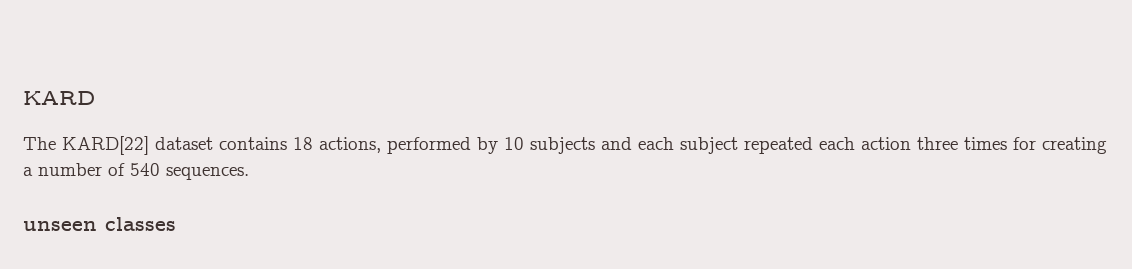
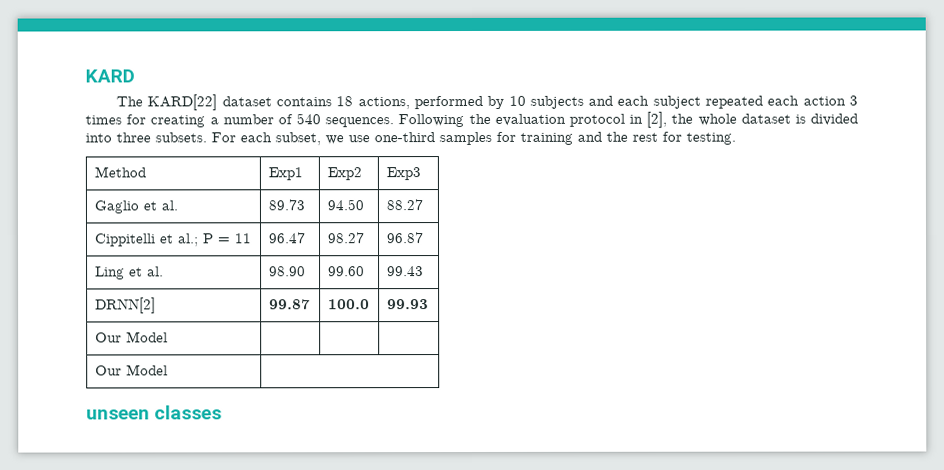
[917,137,958,150] three -> [848,95,858,106] 3
(249, 173) none -> [398,111,858,128] [85,131,736,146] [93,166,146,178] [267,167,303,181] [326,167,362,181] [385,167,421,181] [93,200,178,214] [267,199,305,211] [326,199,364,211] [385,199,423,211] [93,233,252,247] [267,232,306,244] [326,232,365,244] [385,232,424,244] [94,266,164,280] [268,266,306,277] [327,266,365,277] [386,266,424,277] [94,297,156,314] [268,299,311,310] [327,299,370,310] [386,299,429,310] [94,331,168,343] [94,364,168,376] Following the evaluation protocol in [2], the whole dataset is divided into three subsets. For each subset, we use one-third samples for training and the rest for testing. // Method | Exp1 | Exp2 | Exp3 // Gaglio et al. | 89.73 | 94.50 | 88.27 // Cippitelli et al.; P = 11 | 96.47 | 98.27 | 96.87 // Ling et al. | 98.90 | 99.60 | 99.43 // DRNN[2] | 99.87 | 100.0 | 99.93 // Our Model | | | // Our Model |

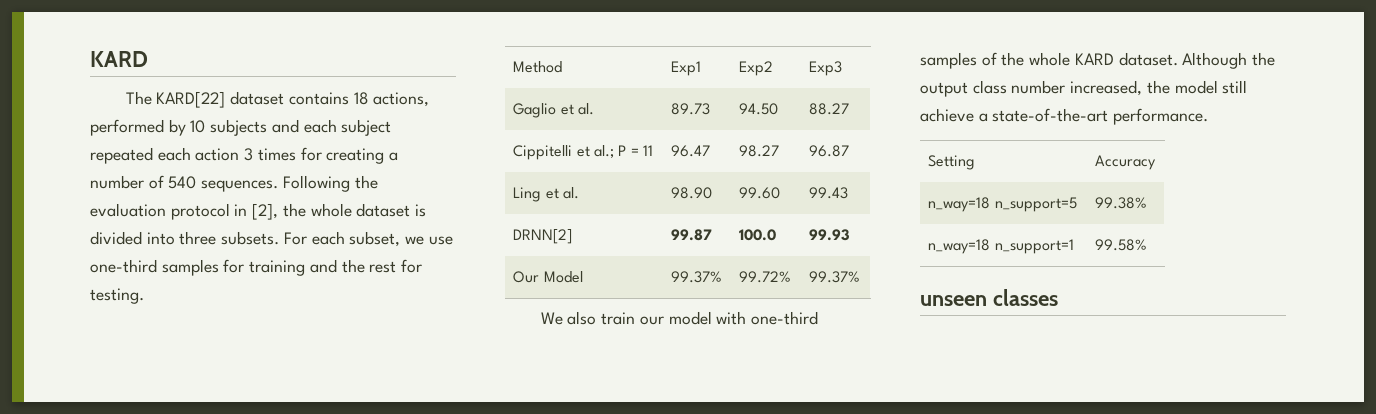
[94,364,168,376] | | // Our Model | -> [671,271,723,283] [739,271,792,283] [809,271,861,283] [540,311,819,325] [920,52,1276,69] [920,80,1248,97] [920,108,1209,125] [928,155,976,170] [1095,155,1157,170] [928,197,1077,212] [1095,197,1148,209] [928,239,1074,254] [1095,239,1148,251] 99.37% | 99.72% | 99.37% // We also train our model with one-third samples of the whole KARD dataset. Although the output class number increased, the model still achieve a state-of-the-art performance. // Setting | Accuracy // n_way=18 n_support=5 | 99.38% // n_way=18 n_support=1 | 99.58%

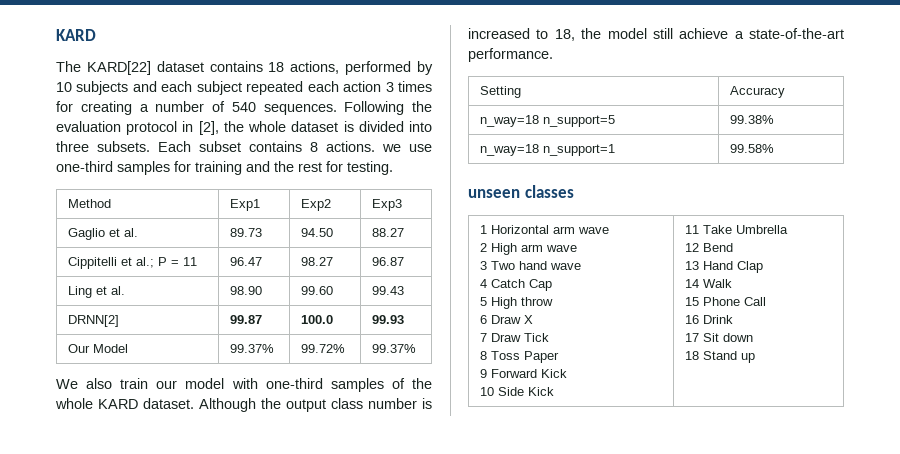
[283,231,401,247] For each subset, -> [158,141,375,152] Each subset contains 8 actions.
[1070,80,1143,96] increased, -> [422,398,432,409] [468,28,575,41] is increased to 18,
(1058, 297) none -> [479,225,609,234] [479,243,577,255] [479,261,581,270] [479,279,552,291] [479,297,553,309] [479,315,533,324] [479,333,549,342] [479,351,559,363] [479,369,567,378] [479,387,554,396] [684,225,788,234] [684,243,733,252] [684,261,763,273] [684,279,732,288] [684,297,766,306] [684,315,733,324] [684,333,753,342] [684,351,755,363] // 1 Horizontal arm wave // 2 High arm wave // 3 Two hand wave // 4 Catch Cap // 5 High throw // 6 Draw X // 7 Draw Tick // 8 Toss Paper // 9 Forward Kick // 10 Side Kick | 11 Take Umbrella // 12 Bend // 13 Hand Clap // 14 Walk // 15 Phone Call // 16 Drink // 17 Sit down // 18 Stand up

